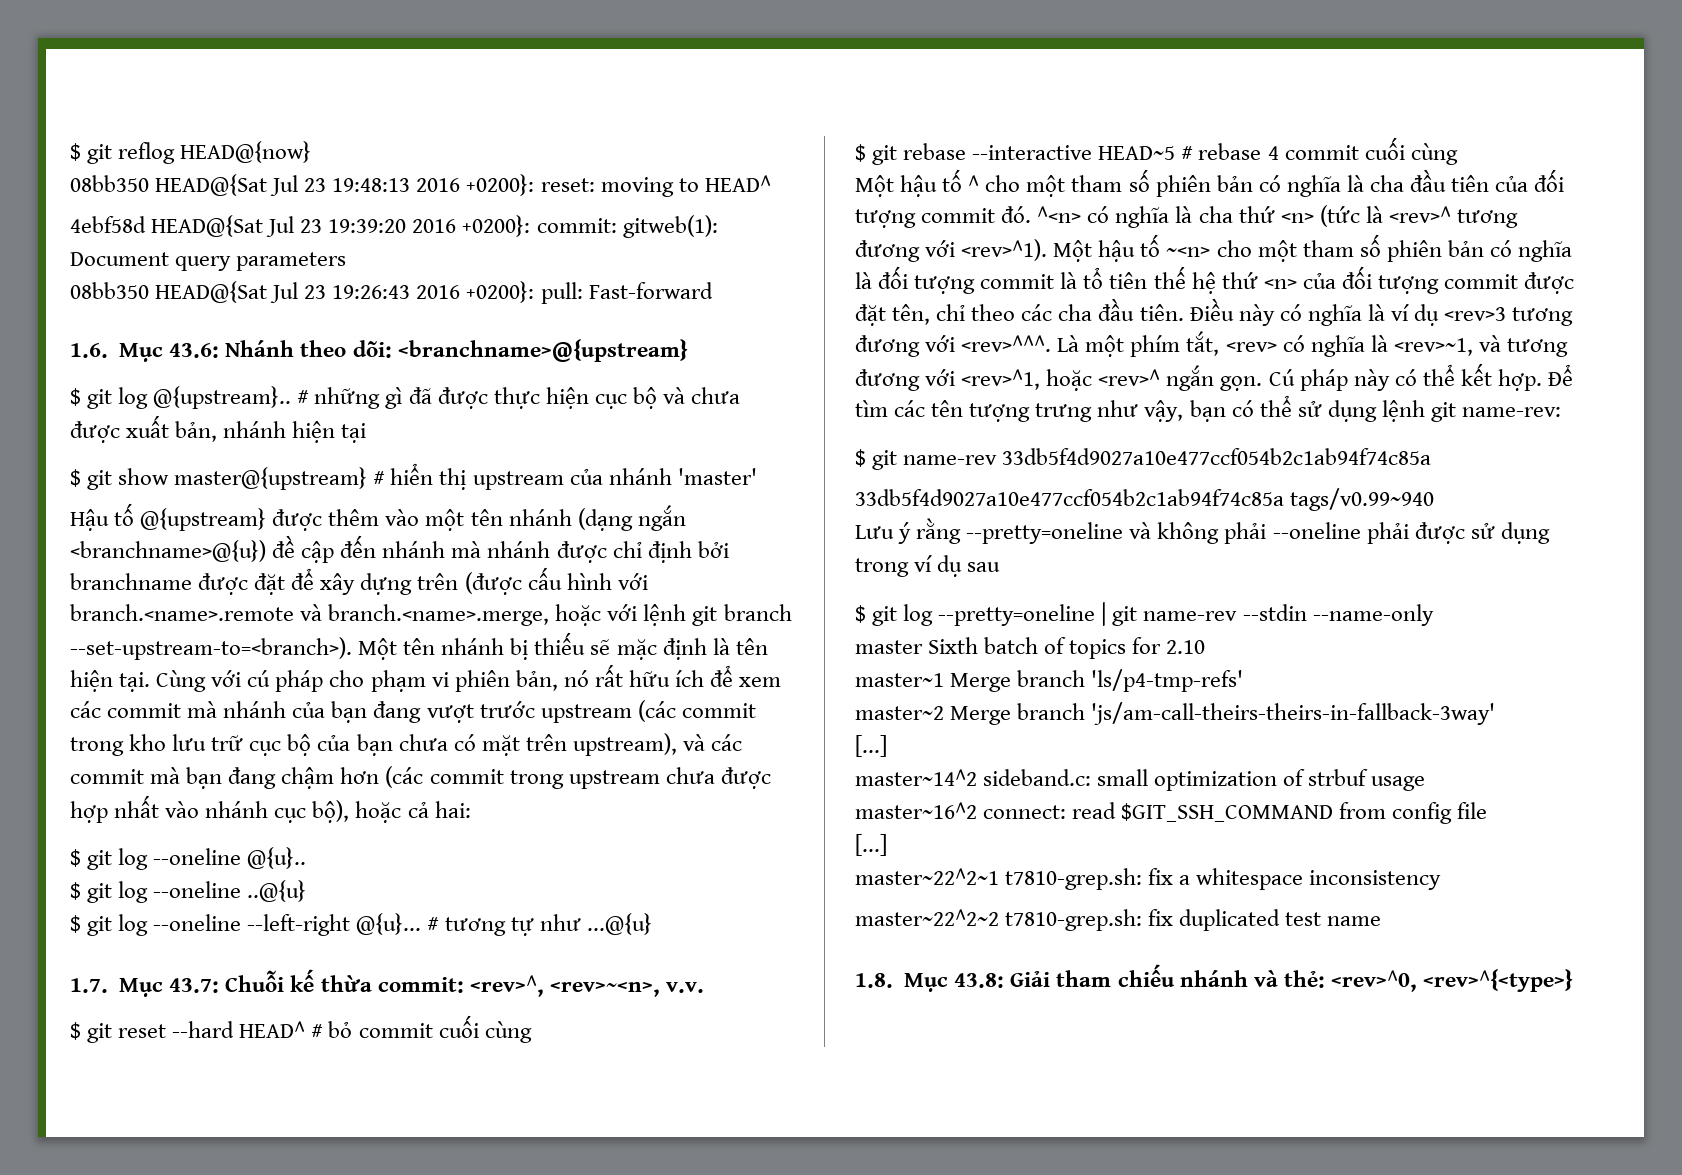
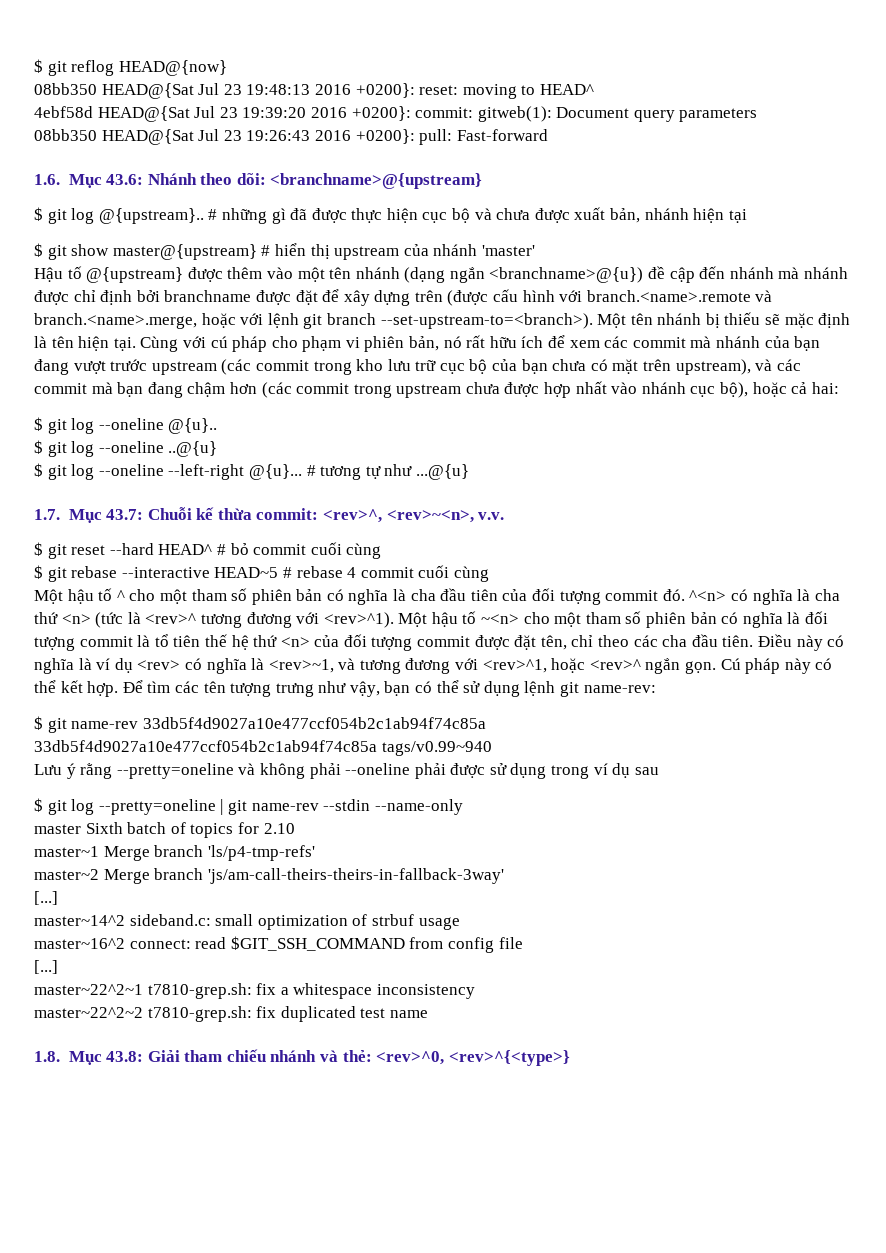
[1444,307,1574,326] [855,331,1220,357] <rev>3 tương đương với <rev>^^^. Là một phím tắt, -> (133, 665) none

